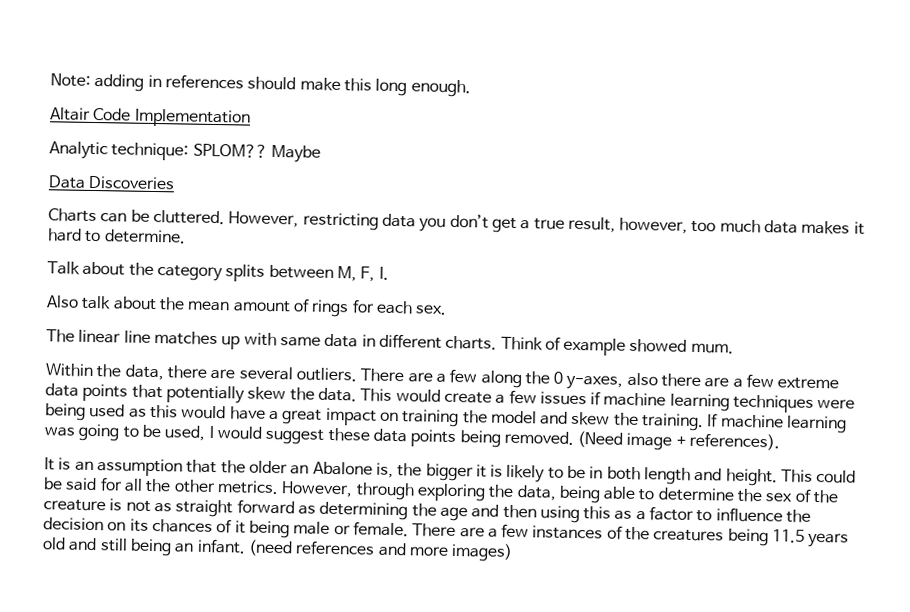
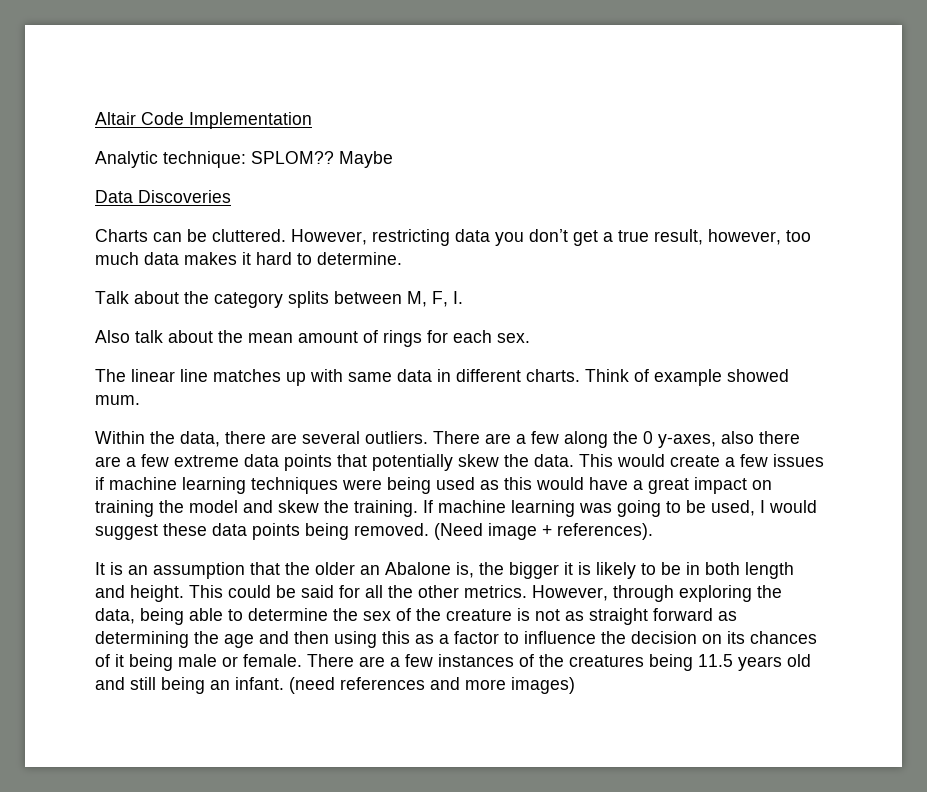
[50,73,471,98] Note: adding in references should make this long enough. // -> (95, 118) none

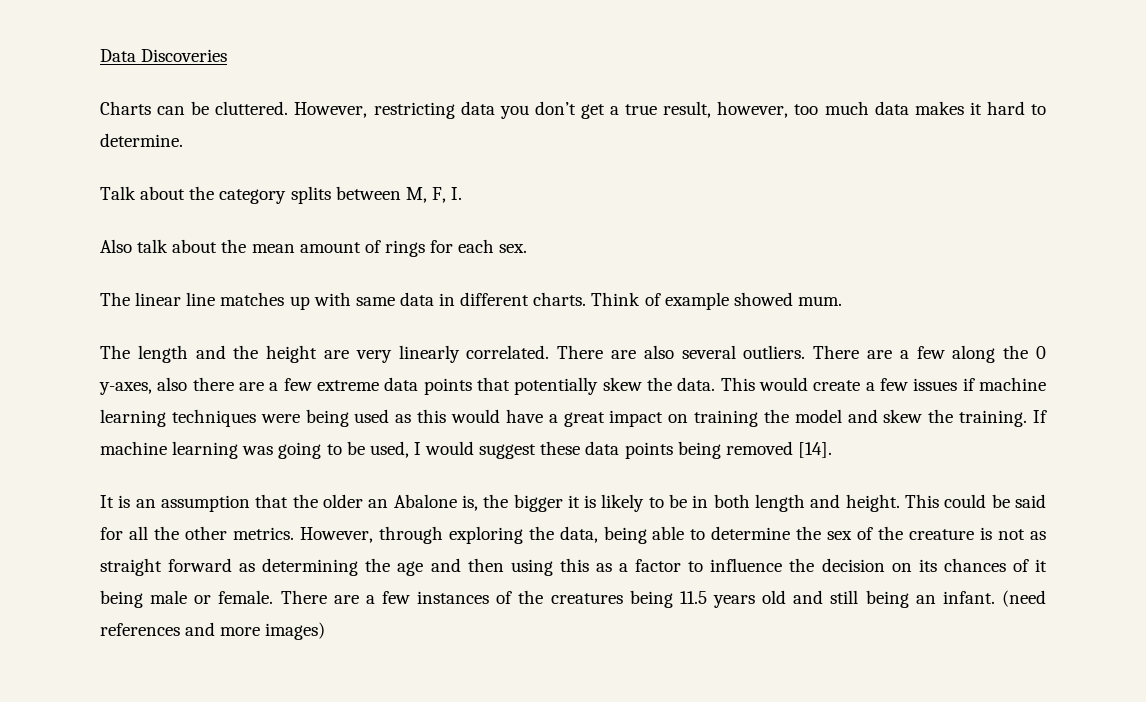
[95,112,312,129] [95,151,393,168] Altair Code Implementation // Analytic technique: SPLOM?? Maybe // -> (100, 55) none
[95,431,297,447] Within the data, there are -> [100,345,674,363] The length and the height are very linearly correlated. There are also
[354,523,653,540] removed. (Need image + references). -> [725,441,832,458] removed [14].

